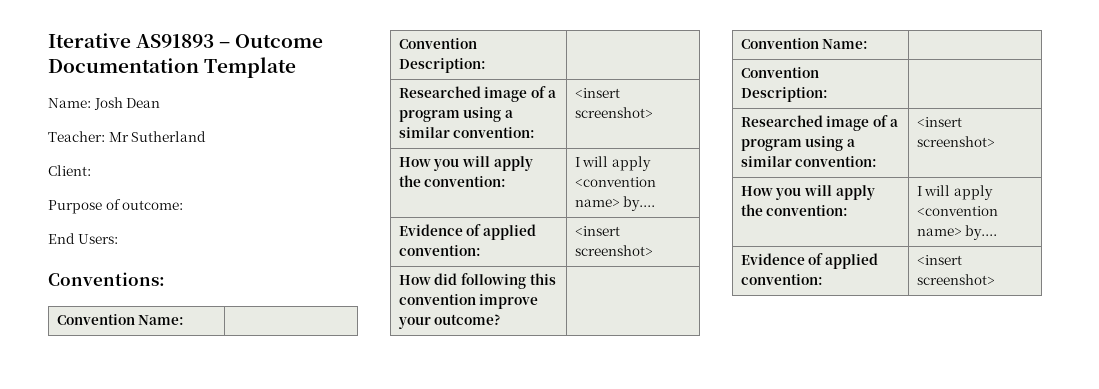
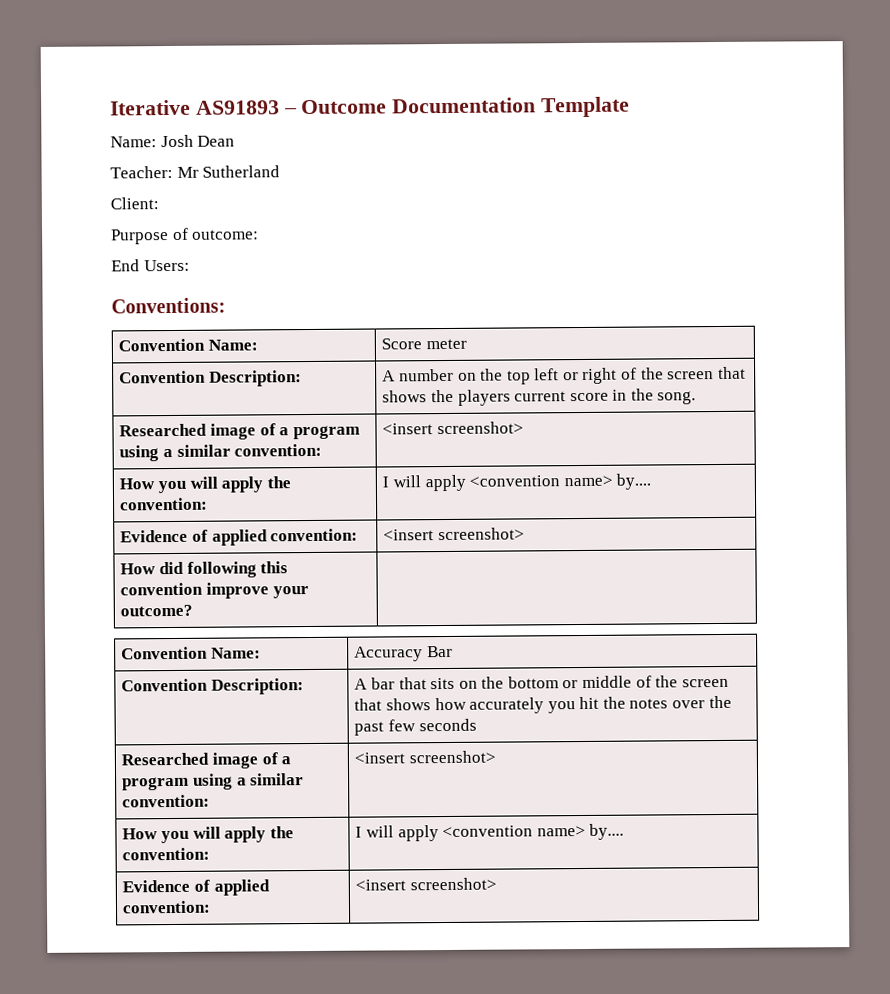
[398,38,477,49] [398,58,486,73] // Convention Description: | -> [381,338,467,350] [119,370,302,387] [382,366,746,385] [382,388,697,406] Score meter // Convention Description: | A number on the top left or right of the screen that shows the players current score in the song.
[740,67,819,78] [740,87,828,102] // Convention Description: | -> [354,645,453,662] [121,678,304,695] [354,675,729,690] [354,695,732,714] [354,718,477,736] Accuracy Bar // Convention Description: | A bar that sits on the bottom or middle of the screen that shows how accurately you hit the notes over the past few seconds

